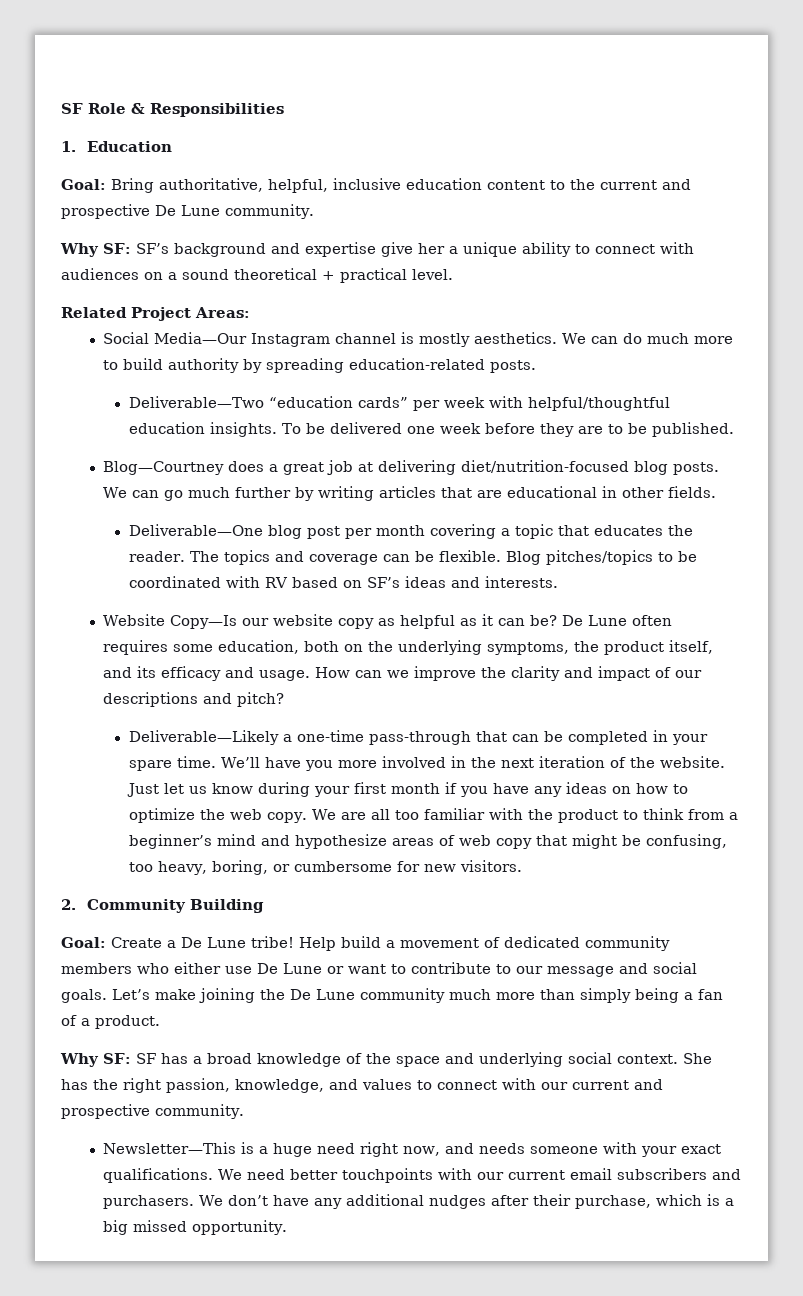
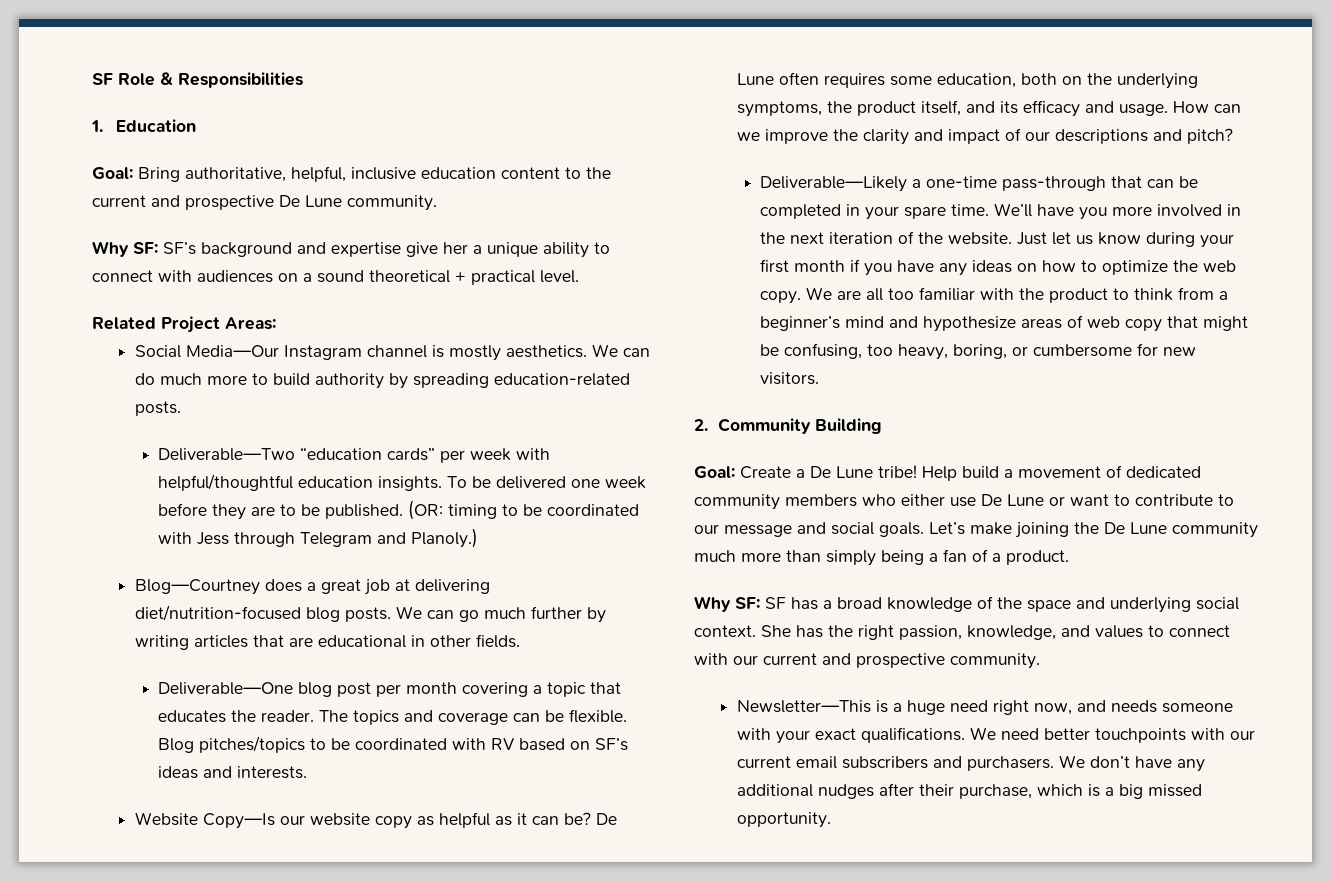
(734, 429) none -> [408,500,640,520] [158,528,479,548] (OR: timing to be coordinated with Jess through Telegram and Planoly.)

